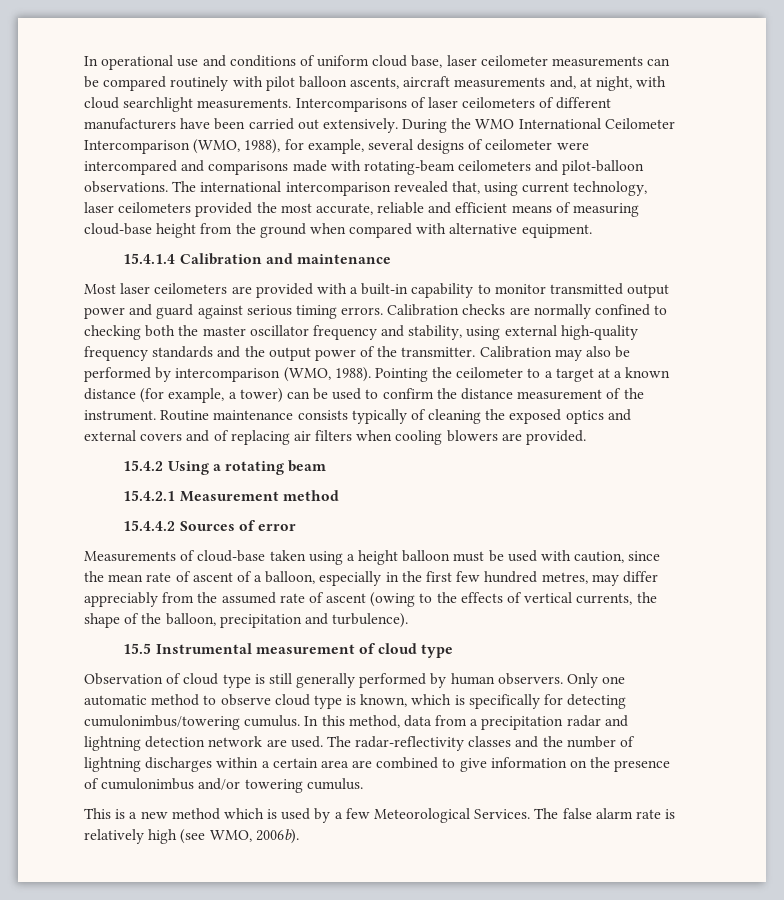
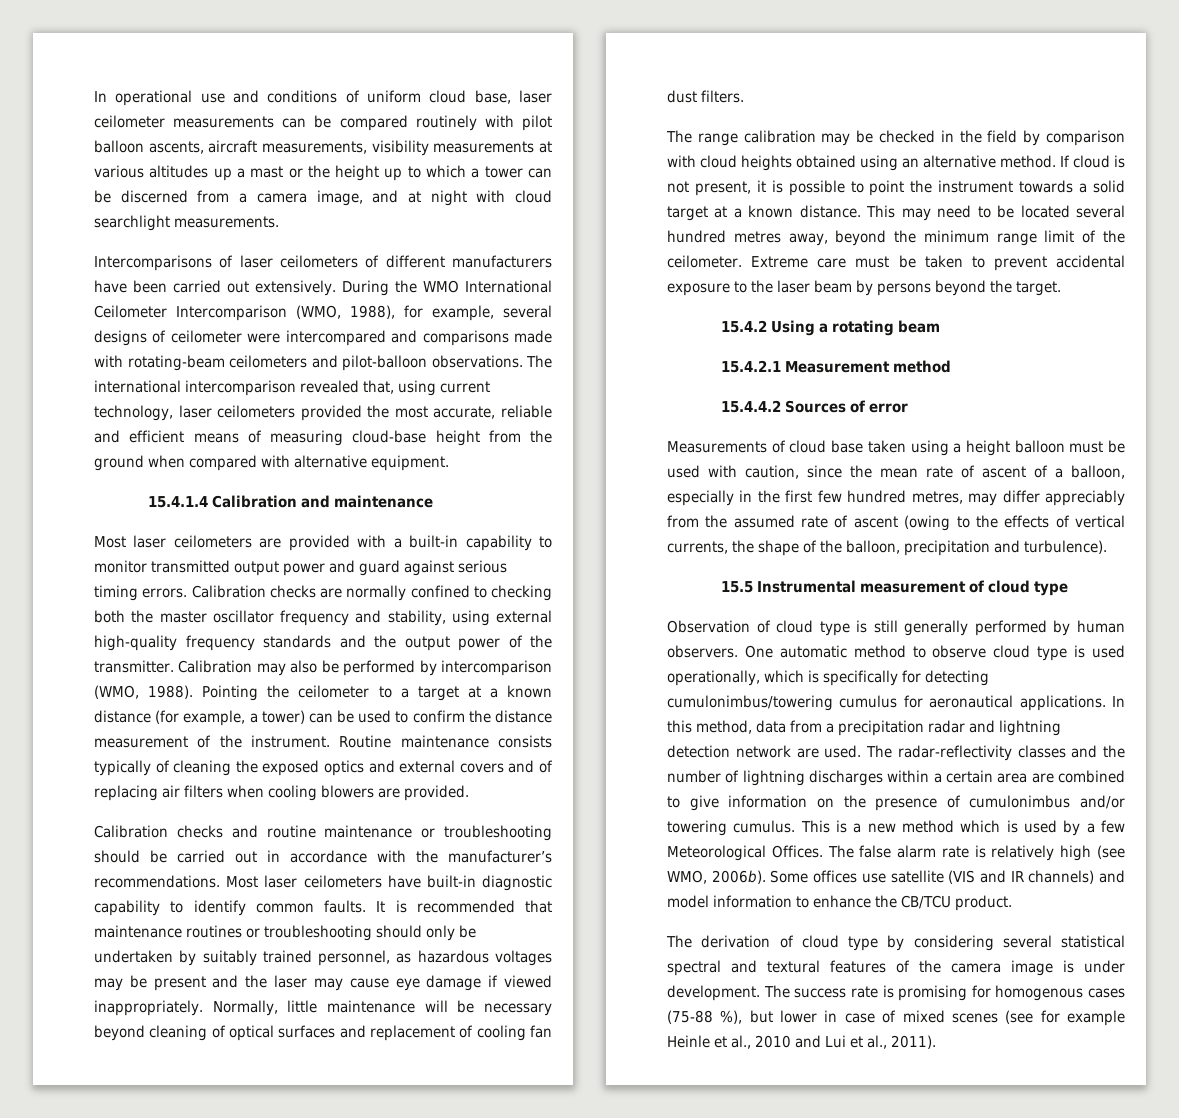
[454,76,633,91] measurements and, at night, -> [262,140,552,156] [94,165,553,181] [94,190,467,206] measurements, visibility measurements at various altitudes up a mast or the height up to which a tower can be discerned from a camera image, and at night
(292, 103) none -> (279, 222) //
(587, 437) none -> [94,825,552,841] [94,850,552,863] [94,875,552,891] [94,900,552,916] [94,925,476,941] [94,950,552,966] [94,975,552,991] [94,1000,552,1016] [94,1025,552,1041] [667,90,744,103] [666,130,1125,146] [667,155,1125,171] [667,180,1125,196] [667,205,1125,221] [667,230,1125,246] [667,255,1125,271] [667,280,1061,296] // Calibration checks and routine maintenance or troubleshooting should be carried out in accordance with the manufacturer’s recommendations. Most laser ceilometers have built-in diagnostic capability to identify common faults. It is recommended that maintenance routines or troubleshooting should only be undertaken by suitably trained personnel, as hazardous voltages may be present and the laser may cause eye damage if viewed inappropriately. Normally, little maintenance will be necessary beyond cleaning of optical surfaces and replacement of cooling fan dust filters. // The range calibration may be checked in the field by comparison with cloud heights obtained using an alternative method. If cloud is not present, it is possible to point the instrument towards a solid target at a known distance. This may need to be located several hundred metres away, beyond the minimum range limit of the ceilometer. Extreme care must be taken to prevent accidental exposure to the laser beam by persons beyond the target.
[197,550,266,562] cloud-base -> [789,440,864,453] cloud base
[567,673,626,688] Only one -> [744,645,773,658] One
[360,694,408,707] known, -> [1092,645,1125,658] [667,670,760,686] used operationally,
[244,715,301,727] cumulus. -> [839,695,1106,711] cumulus for aeronautical applications.
(363, 784) // -> (796, 826) none
[474,809,531,819] Services. -> [771,845,823,858] Offices.
(299, 836) none -> [770,870,1125,884] [667,895,1012,911] [666,935,1125,951] [667,960,1125,976] [667,985,1125,1001] [667,1010,1125,1026] [667,1035,936,1049] Some offices use satellite (VIS and IR channels) and model information to enhance the CB/TCU product. // The derivation of cloud type by considering several statistical spectral and textural features of the camera image is under development. The success rate is promising for homogenous cases (75-88 %), but lower in case of mixed scenes (see for example Heinle et al., 2010 and Lui et al., 2011).

